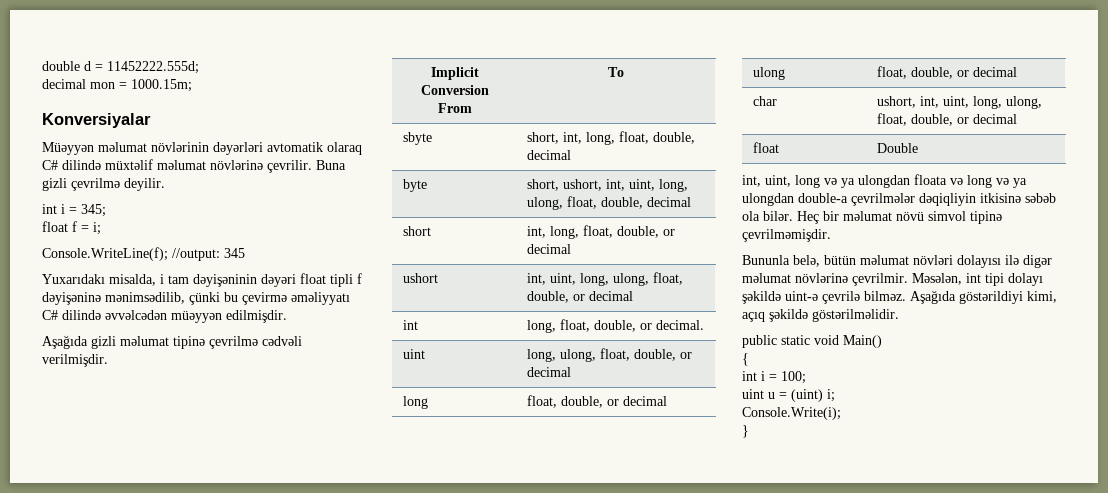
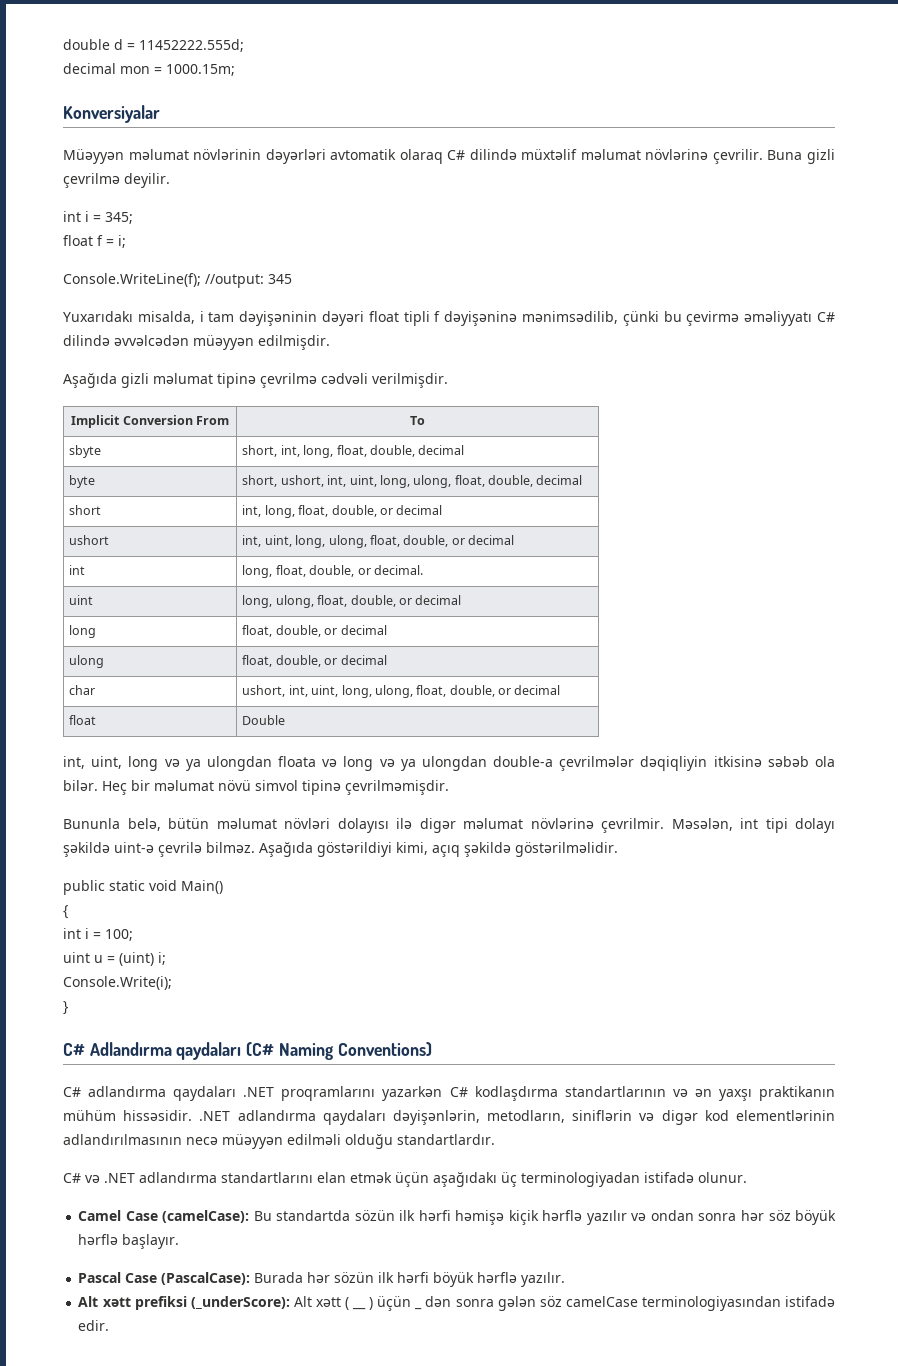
(749, 431) none -> [63,1042,432,1060] [63,1086,836,1101] [63,1110,835,1125] [63,1134,495,1149] [63,1172,747,1187] [78,1210,836,1225] [78,1234,180,1249] [78,1272,566,1287] [78,1296,423,1311] [425,1296,836,1311] [78,1320,110,1331] // C# Adlandırma qaydaları (C# Naming Conventions) // C# adlandırma qaydaları .NET proqramlarını yazarkən C# kodlaşdırma standartlarının və ən yaxşı praktikanın mühüm hissəsidir. .NET adlandırma qaydaları dəyişənlərin, metodların, siniflərin və digər kod elementlərinin adlandırılmasının necə müəyyən edilməli olduğu standartlardır. // C# və .NET adlandırma standartlarını elan etmək üçün aşağıdakı üç terminologiyadan istifadə olunur. // Camel Case (camelCase): Bu standartda sözün ilk hərfi həmişə kiçik hərflə yazılır və ondan sonra hər söz böyük hərflə başlayır. // Pascal Case (PascalCase): Burada hər sözün ilk hərfi böyük hərflə yazılır. // Alt xətt prefiksi (_underScore): Alt xətt ( __ ) üçün _ dən sonra gələn söz camelCase terminologiyasından istifadə edir.

